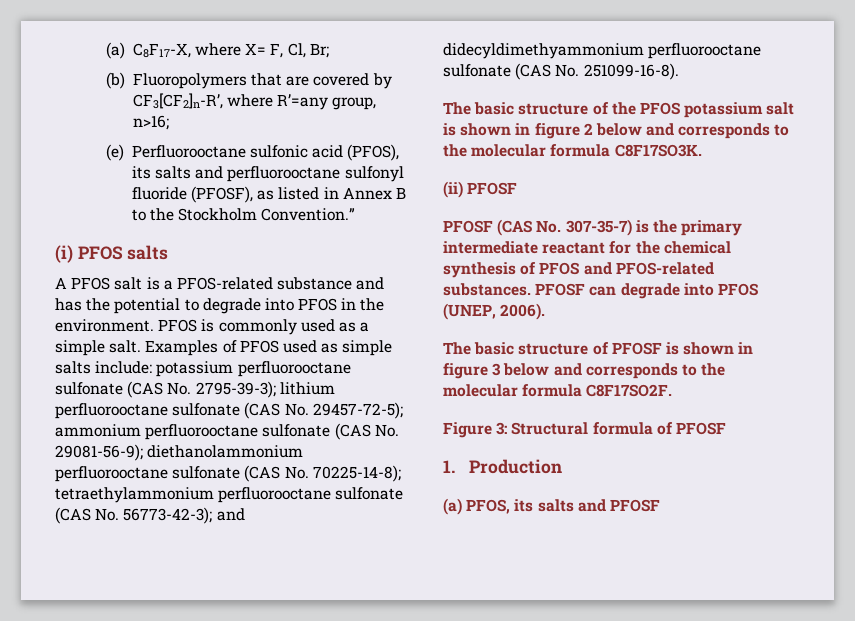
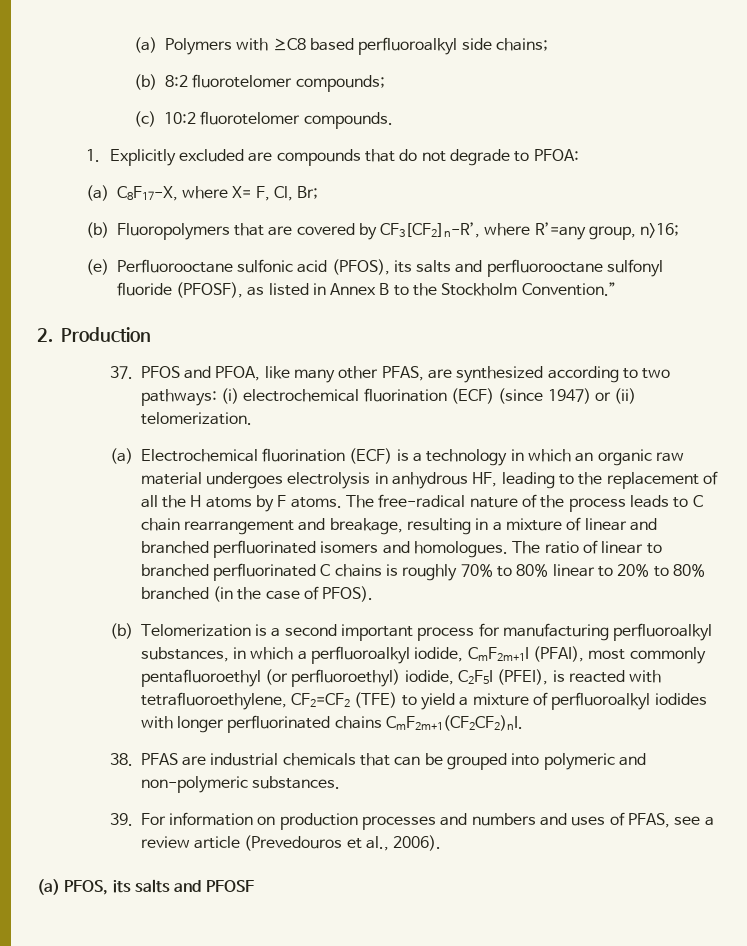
[106,42,126,59] (a) -> [134,37,549,55] [134,74,385,92] [134,111,393,129] [85,149,579,166] [85,185,109,201] (a) Polymers with ≥C8 based perfluoroalkyl side chains; // (b) 8:2 fluorotelomer compounds; // (c) 10:2 fluorotelomer compounds. // 1. Explicitly excluded are compounds that do not degrade to PFOA: // (a)
[55,245,169,263] [55,277,385,290] [55,298,385,314] [55,319,370,335] [55,340,393,356] [55,361,351,377] [55,381,335,398] [55,402,403,419] [55,423,399,440] [55,444,304,461] [55,465,401,482] [55,487,404,503] [55,507,245,524] [443,43,762,59] [443,63,679,80] [443,102,795,118] [443,123,790,139] [443,144,702,157] [443,181,518,198] [443,219,743,236] [443,241,731,254] [443,262,714,278] [443,283,758,299] [443,303,546,320] [443,342,754,355] [443,363,726,379] [443,384,673,397] [443,422,726,438] [443,459,562,474] (i) PFOS salts // A PFOS salt is a PFOS-related substance and has the potential to degrade into PFOS in the environment. PFOS is commonly used as a simple salt. Examples of PFOS used as simple salts include: potassium perfluorooctane sulfonate (CAS No. 2795-39-3); lithium perfluorooctane sulfonate (CAS No. 29457-72-5); ammonium perfluorooctane sulfonate (CAS No. 29081-56-9); diethanolammonium perfluorooctane sulfonate (CAS No. 70225-14-8); tetraethylammonium perfluorooctane sulfonate (CAS No. 56773-42-3); and didecyldimethyammonium perfluorooctane sulfonate (CAS No. 251099-16-8). // The basic structure of the PFOS potassium salt is shown in figure 2 below and corresponds to the molecular formula C8F17SO3K. // (ii) PFOSF // PFOSF (CAS No. 307-35-7) is the primary intermediate reactant for the chemical synthesis of PFOS and PFOS-related substances. PFOSF can degrade into PFOS (UNEP, 2006). // The basic structure of PFOSF is shown in figure 3 below and corresponds to the molecular formula C8F17SO2F. // Figure 3: Structural formula of PFOSF // 1. Production -> [37,327,152,343] [109,366,671,383] [140,388,637,406] [140,412,252,425] [109,448,685,466] [140,471,719,489] [140,494,703,512] [140,517,658,535] [140,540,662,558] [140,563,706,581] [140,586,374,602] [109,623,713,641] [140,646,706,664] [140,669,662,687] [140,692,707,710] [140,715,524,733] [109,753,647,770] [140,776,341,793] [109,812,714,830] [140,835,442,851] 2. Production // 37. PFOS and PFOA, like many other PFAS, are synthesized according to two pathways: (i) electrochemical fluorination (ECF) (since 1947) or (ii) telomerization. // (a) Electrochemical fluorination (ECF) is a technology in which an organic raw material undergoes electrolysis in anhydrous HF, leading to the replacement of all the H atoms by F atoms. The free-radical nature of the process leads to C chain rearrangement and breakage, resulting in a mixture of linear and branched perfluorinated isomers and homologues. The ratio of linear to branched perfluorinated C chains is roughly 70% to 80% linear to 20% to 80% branched (in the case of PFOS). // (b) Telomerization is a second important process for manufacturing perfluoroalkyl substances, in which a perfluoroalkyl iodide, CmF2m+1I (PFAI), most commonly pentafluoroethyl (or perfluoroethyl) iodide, C2F5I (PFEI), is reacted with tetrafluoroethylene, CF2=CF2 (TFE) to yield a mixture of perfluoroalkyl iodides with longer perfluorinated chains CmF2m+1(CF2CF2)nI. // 38. PFAS are industrial chemicals that can be grouped into polymeric and non-polymeric substances. // 39. For information on production processes and numbers and uses of PFAS, see a review article (Prevedouros et al., 2006).

